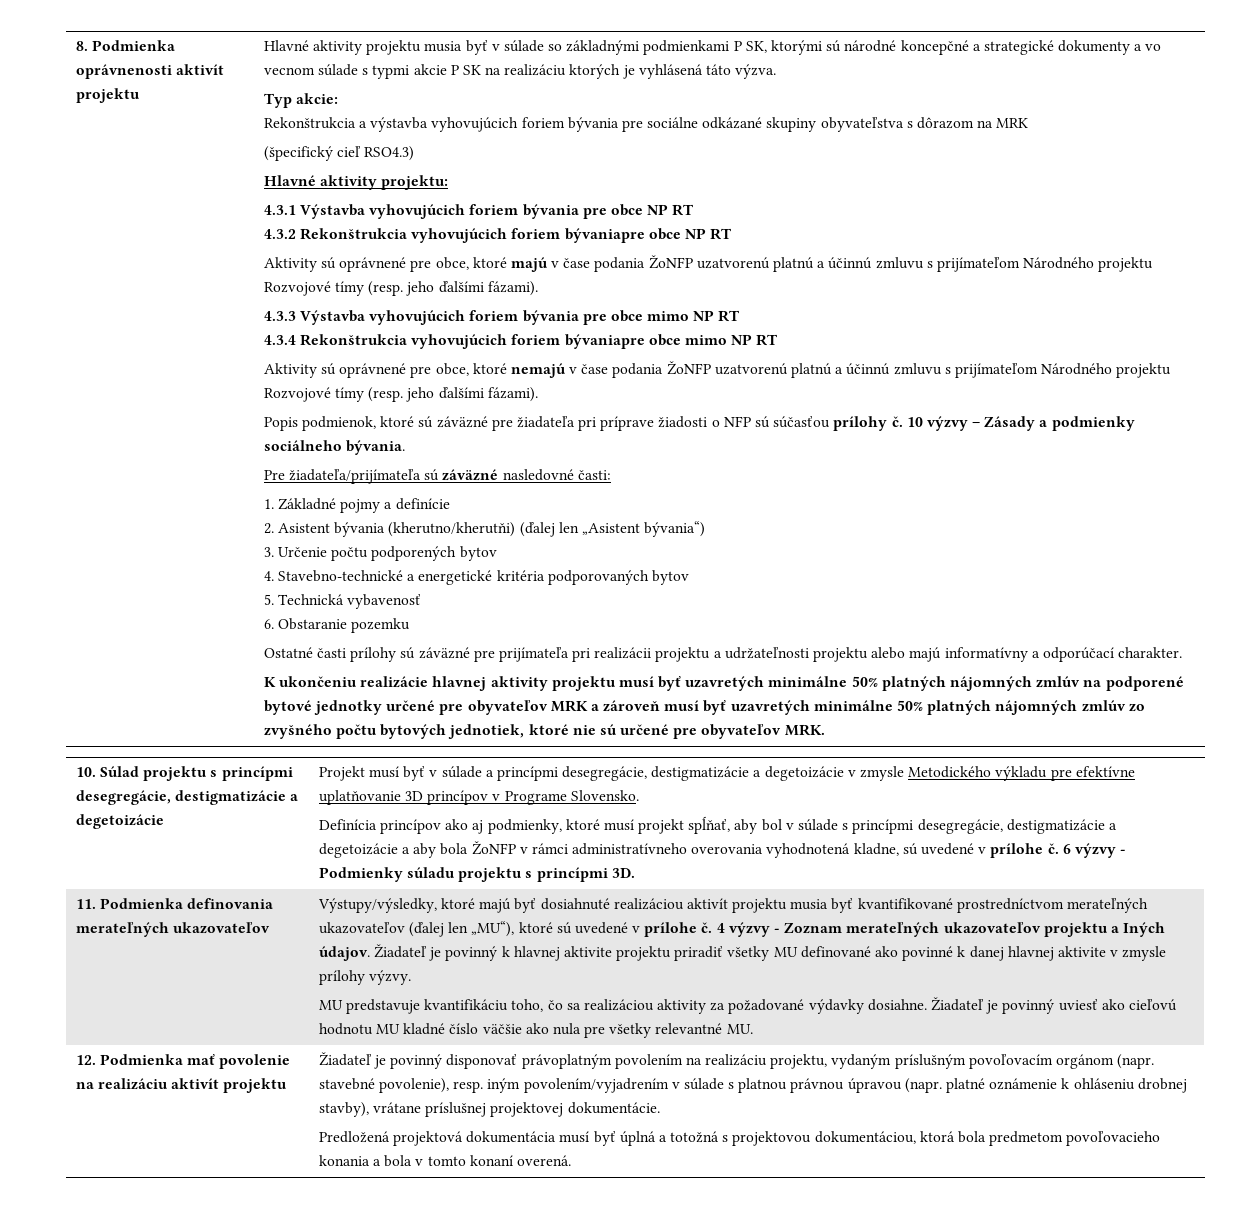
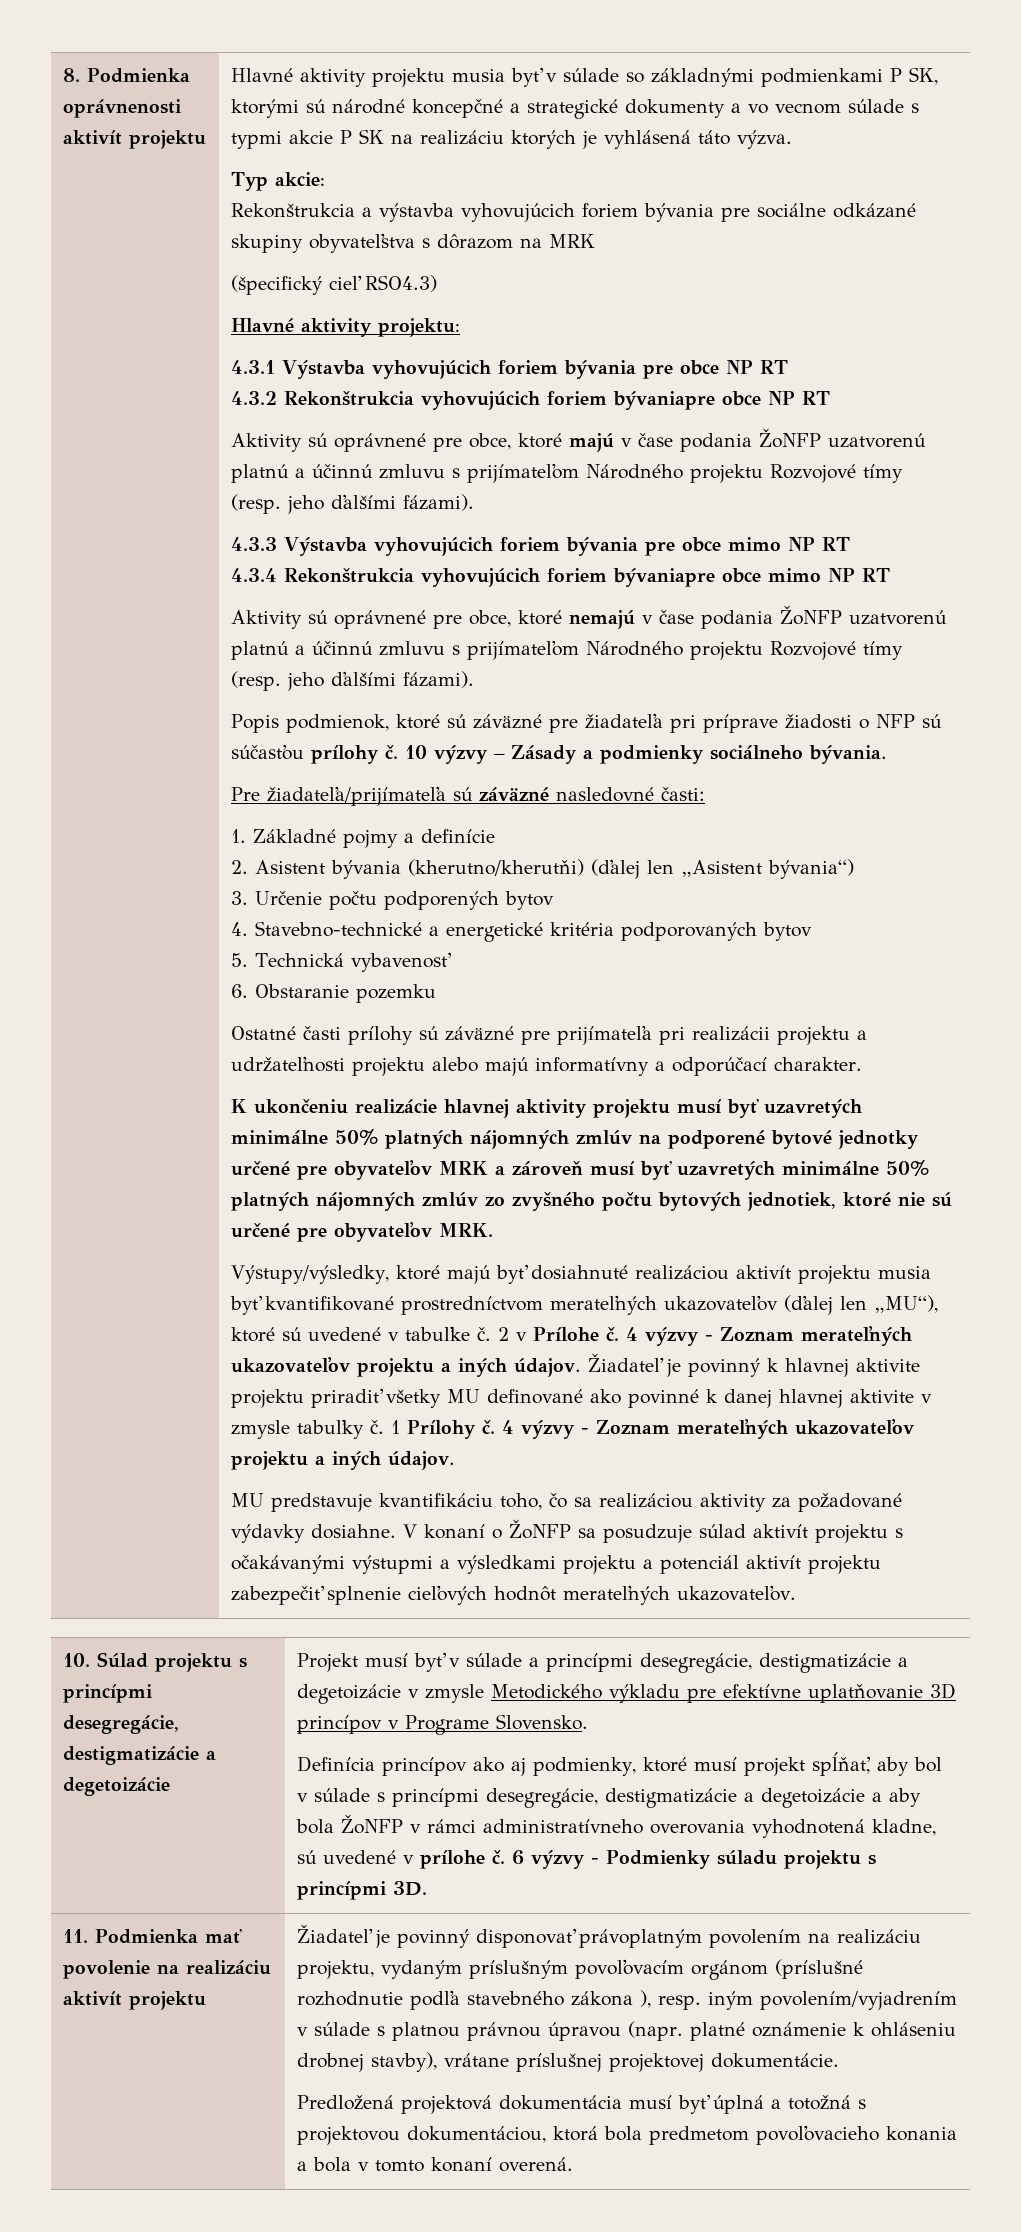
(825, 730) none -> [230,1264,931,1284] [229,1295,938,1315] [230,1326,912,1346] [230,1353,920,1377] [230,1388,932,1408] [230,1419,915,1439] [230,1451,455,1470] [230,1493,902,1512] [230,1519,903,1543] [230,1555,881,1574] [230,1585,796,1605] // Výstupy/výsledky, ktoré majú byť dosiahnuté realizáciou aktivít projektu musia byť kvantifikované prostredníctvom merateľných ukazovateľov (ďalej len „MU“), ktoré sú uvedené v tabuľke č. 2 v Prílohe č. 4 výzvy - Zoznam merateľných ukazovateľov projektu a iných údajov. Žiadateľ je povinný k hlavnej aktivite projektu priradiť všetky MU definované ako povinné k danej hlavnej aktivite v zmysle tabuľky č. 1 Prílohy č. 4 výzvy - Zoznam merateľných ukazovateľov projektu a iných údajov. // MU predstavuje kvantifikáciu toho, čo sa realizáciou aktivity za požadované výdavky dosiahne. V konaní o ŽoNFP sa posudzuje súlad aktivít projektu s očakávanými výstupmi a výsledkami projektu a potenciál aktivít projektu zabezpečiť splnenie cieľových hodnôt merateľných ukazovateľov.
[187,898,274,909] [75,922,270,937] [317,898,1148,913] [318,921,1166,937] [318,944,1167,961] [318,970,411,985] [318,997,1177,1014] [318,1023,753,1038] [75,1054,183,1065] definovania merateľných ukazovateľov | Výstupy/výsledky, ktoré majú byť dosiahnuté realizáciou aktivít projektu musia byť kvantifikované prostredníctvom merateľných ukazovateľov (ďalej len „MU“), ktoré sú uvedené v prílohe č. 4 výzvy - Zoznam merateľných ukazovateľov projektu a Iných údajov. Žiadateľ je povinný k hlavnej aktivite projektu priradiť všetky MU definované ako povinné k danej hlavnej aktivite v zmysle prílohy výzvy. // MU predstavuje kvantifikáciu toho, čo sa realizáciou aktivity za požadované výdavky dosiahne. Žiadateľ je povinný uviesť ako cieľovú hodnotu MU kladné číslo väčšie ako nula pre všetky relevantné MU. // 12. Podmienka -> (198, 1936) none
[1117,1054,1155,1069] [318,1078,449,1093] (napr. stavebné povolenie), -> [774,1959,863,1979] [296,1990,651,2010] (príslušné rozhodnutie podľa stavebného zákona ),

